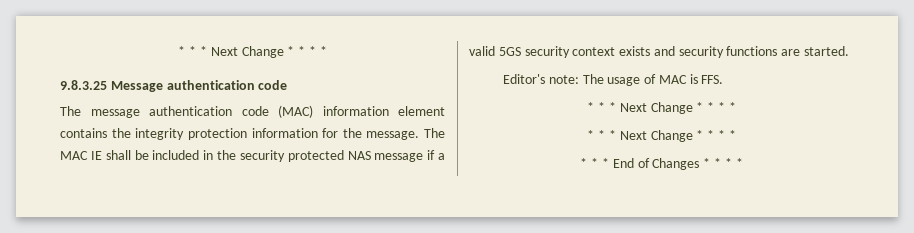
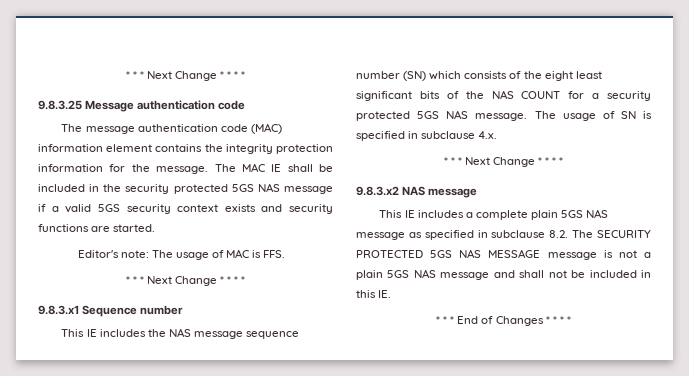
(344, 156) none -> [231,184,254,192] 5GS
[587,130,736,142] // * * * Next Change * * * * -> [38,305,184,317] [61,328,300,339] [356,71,602,81] [356,90,651,101] [356,110,652,121] [356,131,498,141] [443,157,564,167] [356,186,478,198] [379,209,609,220] [356,230,651,240] [356,249,651,260] [356,269,651,280] [356,290,392,298] // 9.8.3.x1 Sequence number // This IE includes the NAS message sequence number (SN) which consists of the eight least significant bits of the NAS COUNT for a security protected 5GS NAS message. The usage of SN is specified in subclause 4.x. // * * * Next Change * * * * // 9.8.3.x2 NAS message // This IE includes a complete plain 5GS NAS message as specified in subclause 8.2. The SECURITY PROTECTED 5GS NAS MESSAGE message is not a plain 5GS NAS message and shall not be included in this IE.

